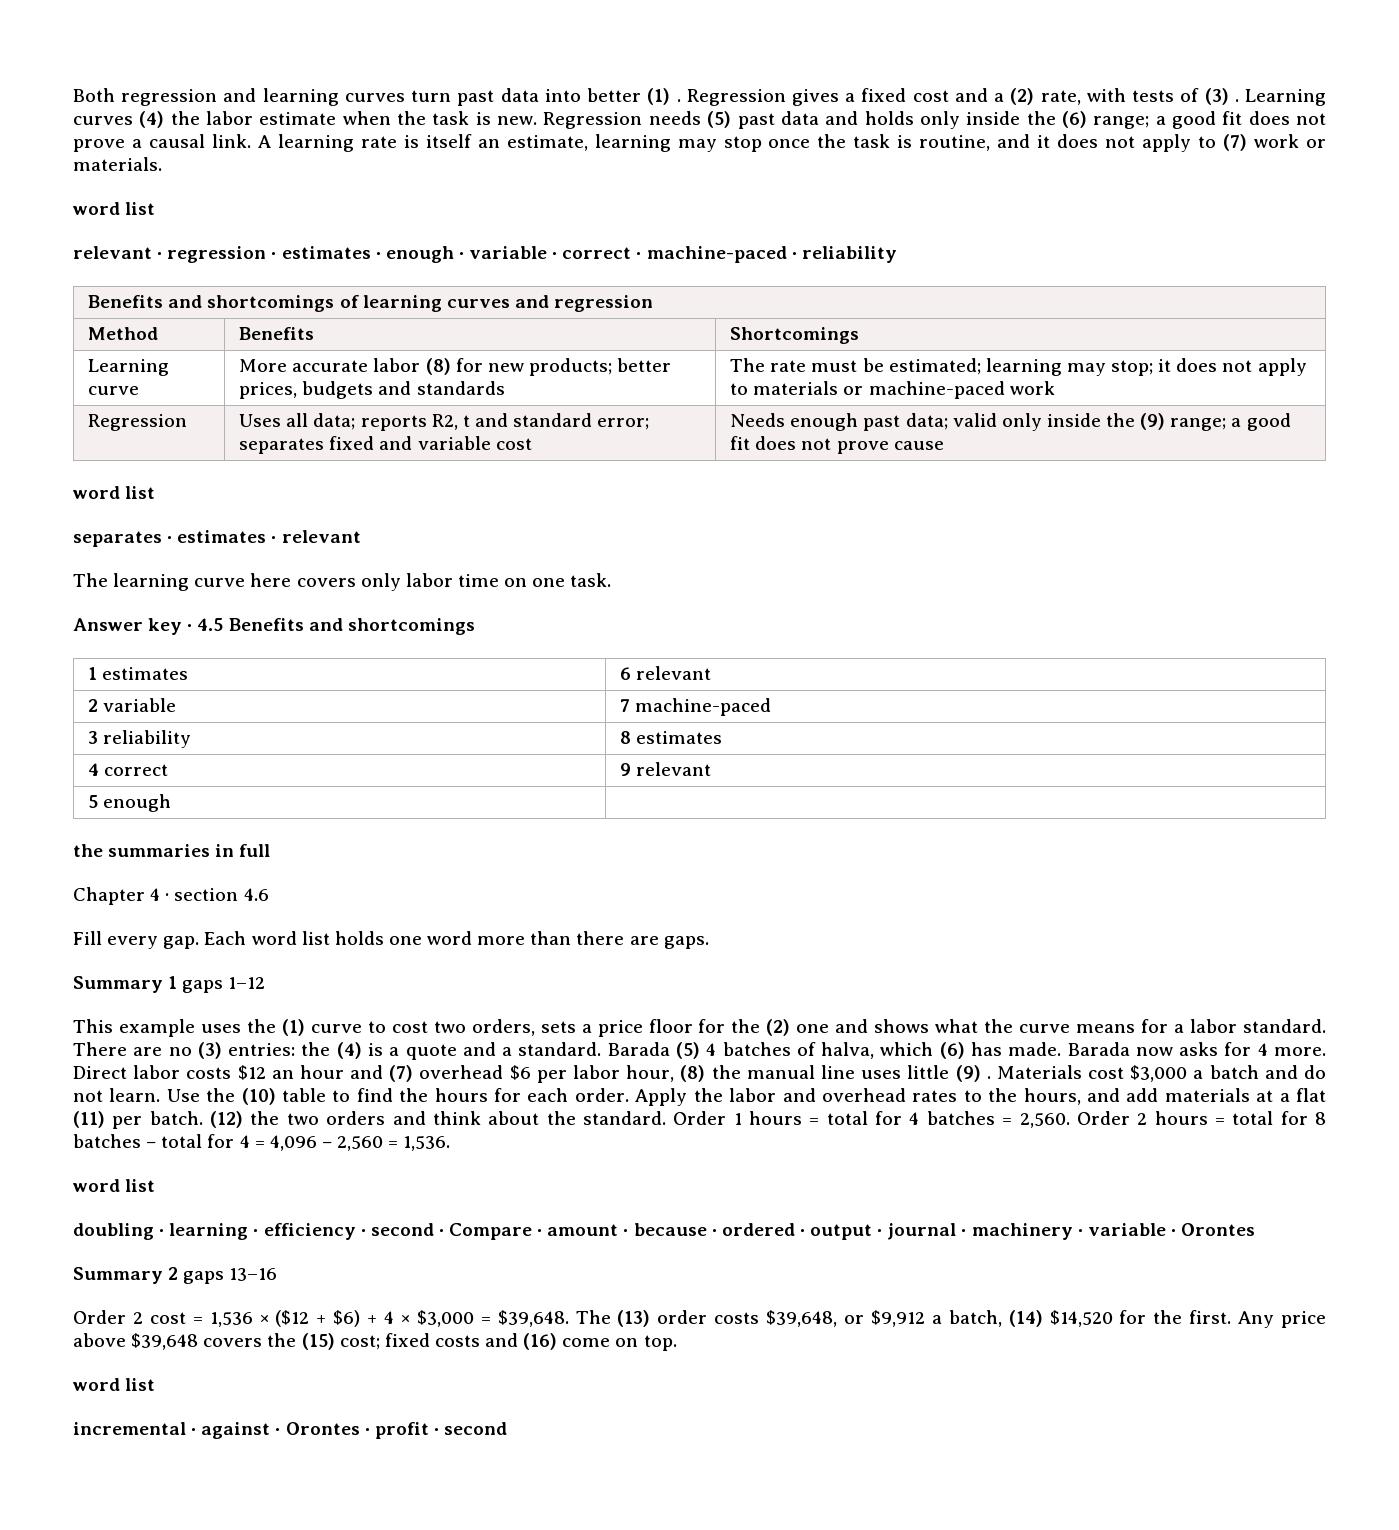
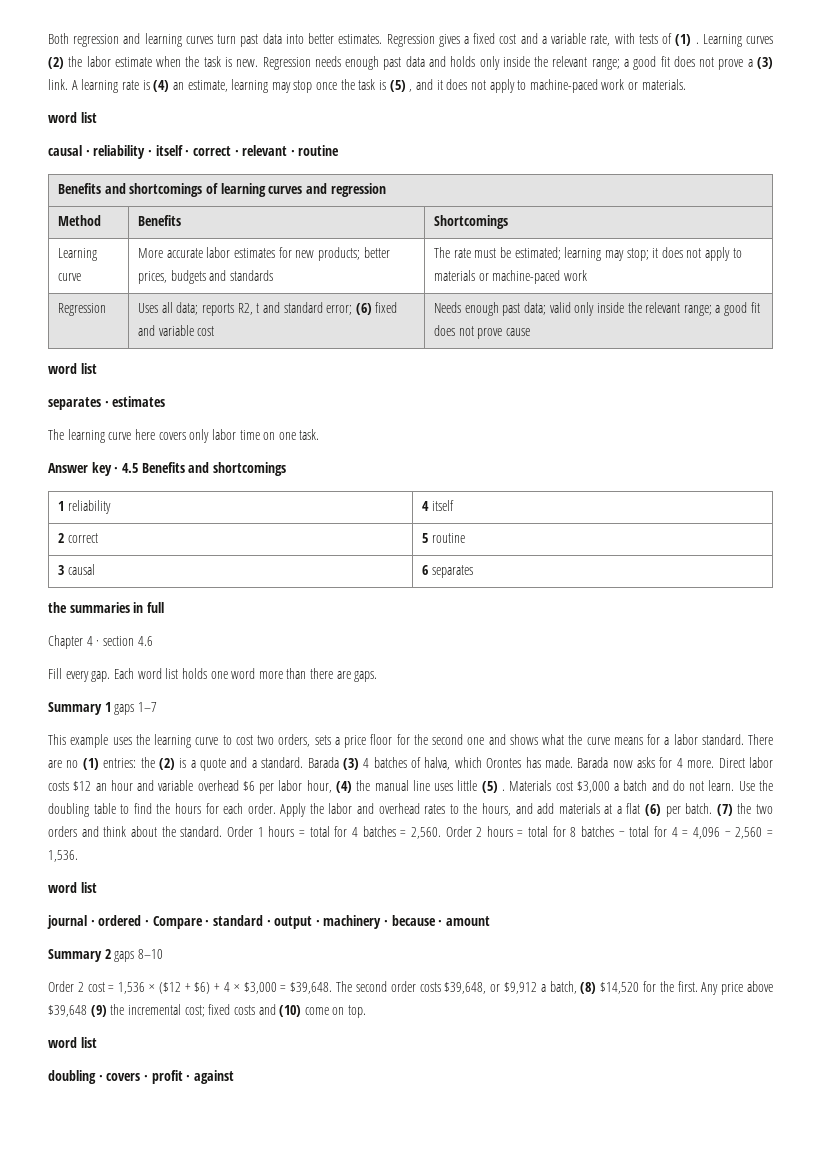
[647,88,681,105] (1) . -> [338,34,383,44] estimates.
[1010,88,1035,105] (2) -> [551,33,587,44] variable
[1204,88,1229,105] (3) -> [675,34,692,46] (1)
[139,111,165,128] (4) -> [48,57,64,69] (2)
[707,111,732,128] (5) -> [345,56,380,70] enough
[1061,111,1087,128] (6) -> [552,56,588,67] relevant
[148,134,205,148] causal -> [757,57,774,69] (3)
[425,134,472,148] itself -> [153,80,170,92] (4)
[919,135,991,151] routine, -> [389,80,413,92] (5) ,
[1223,134,1248,151] (7) -> [529,79,598,93] machine-paced
[73,246,897,263] relevant · regression · estimates · enough · variable · correct · machine-paced · reliability -> [48,145,340,159] causal · reliability · itself · correct · relevant · routine
[425,358,451,375] (8) -> [233,248,275,258] estimates
[239,438,325,454] separates -> [355,303,372,315] (6)
[1140,413,1166,430] (9) -> [645,302,681,313] relevant
[271,530,361,543] · relevant -> (166, 401) none
[102,667,189,680] [620,666,712,680] [88,698,177,712] [620,698,772,716] [88,730,192,748] [620,731,723,744] [88,763,169,776] [620,762,712,776] [88,794,172,812] estimates | 6 relevant // 2 variable | 7 machine-paced // 3 reliability | 8 estimates // 4 correct | 9 relevant // 5 enough | -> [67,500,111,514] [422,500,454,511] [58,533,98,543] [422,533,465,543] [58,564,95,575] [422,565,473,578] reliability | 4 itself // 2 correct | 5 routine // 3 causal | 6 separates
[228,977,266,989] 1–12 -> [137,702,157,712] 1–7
[281,1019,305,1036] (1) -> [154,734,191,748] learning
[766,1019,791,1036] (2) -> [432,734,463,745] second
[197,1042,222,1059] (3) -> [82,758,99,770] (1)
[336,1042,362,1059] (4) -> [158,758,175,770] (2)
[676,1042,700,1059] (5) -> [342,758,359,770] (3)
[939,1042,965,1059] (6) -> [486,758,522,768] Orontes
[389,1065,414,1082] (7) -> [158,780,194,791] variable
[680,1065,706,1082] (8) -> [336,781,353,793] (4)
[955,1065,981,1082] (9) -> [481,781,498,793] (5)
[241,1088,276,1105] (10) -> [48,803,89,817] doubling
[73,1111,105,1128] (11) -> [645,804,662,816] (6)
[210,1111,244,1128] (12) -> [716,804,733,816] (7)
[73,1223,1256,1240] doubling · learning · efficiency · second · Compare · amount · because · ordered · output · journal · machinery · variable · Orontes -> [47,915,491,929] journal · ordered · Compare · standard · output · machinery · because · amount
[229,1268,278,1281] 13–16 -> [137,949,163,959] 8–10
[617,1310,651,1327] (13) -> [355,981,387,992] second
[1008,1310,1043,1327] (14) -> [580,982,597,994] (8)
[203,1333,335,1350] covers the (15) -> [90,1004,181,1017] (9) the incremental
[523,1333,558,1350] (16) -> [279,1005,302,1017] (10)
[73,1422,360,1439] incremental · against · Orontes -> [48,1070,141,1084] doubling · covers
[444,1422,508,1435] second -> [193,1070,234,1084] against

